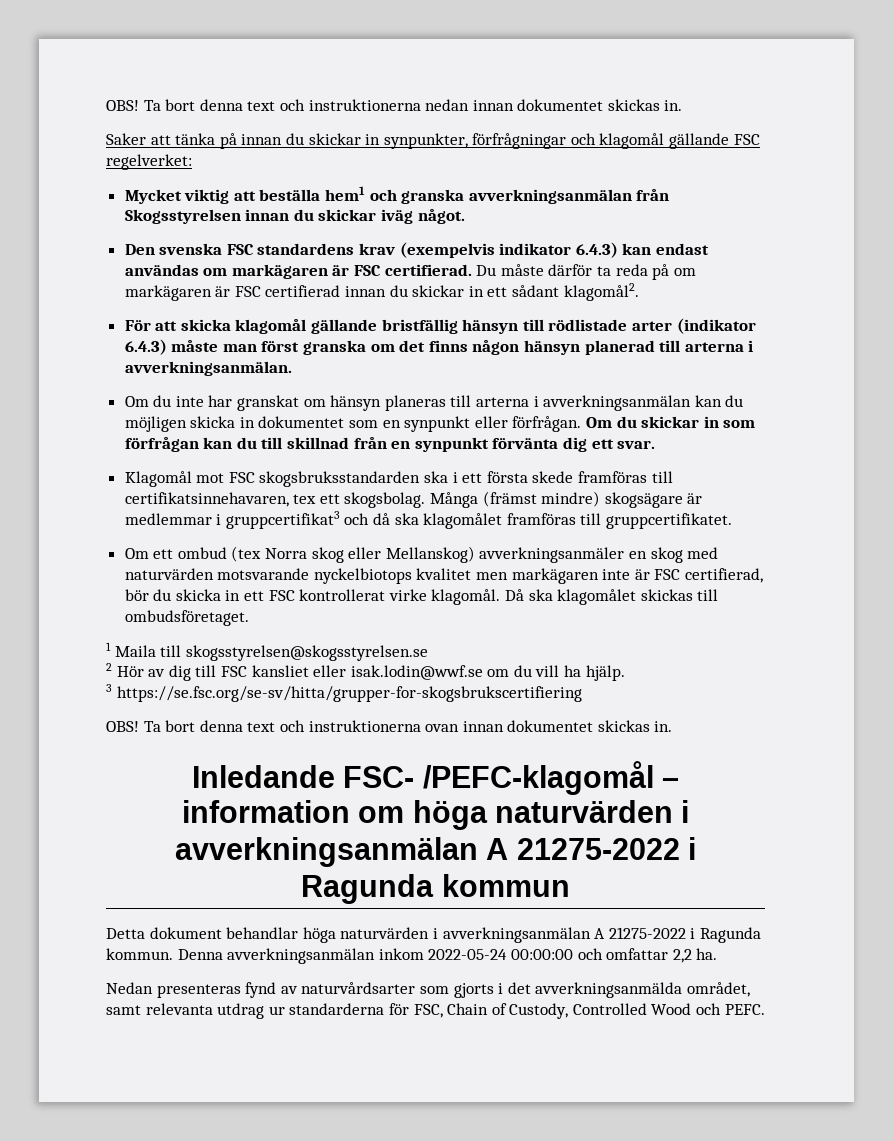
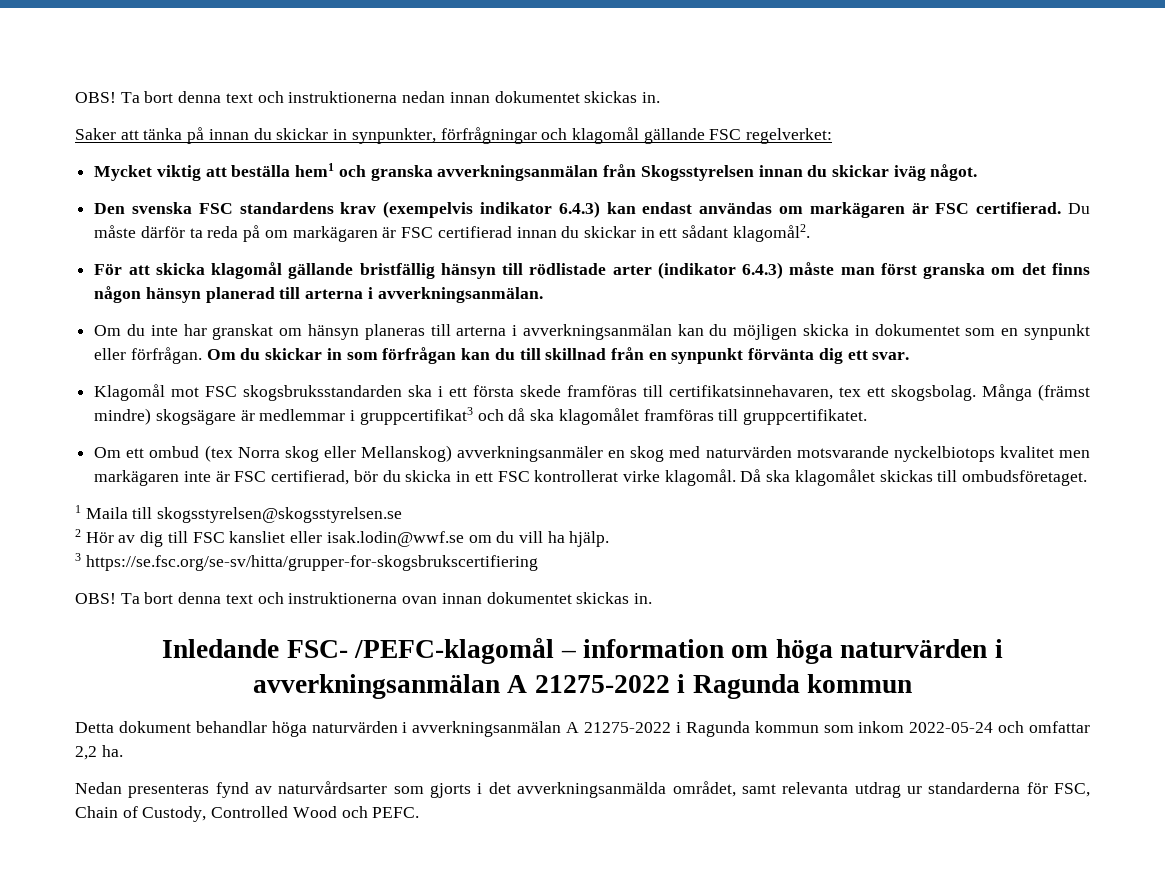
[106,948,376,964] kommun. Denna avverkningsanmälan -> [754,721,854,733] kommun som
[510,949,573,960] 00:00:00 -> (994, 727) none

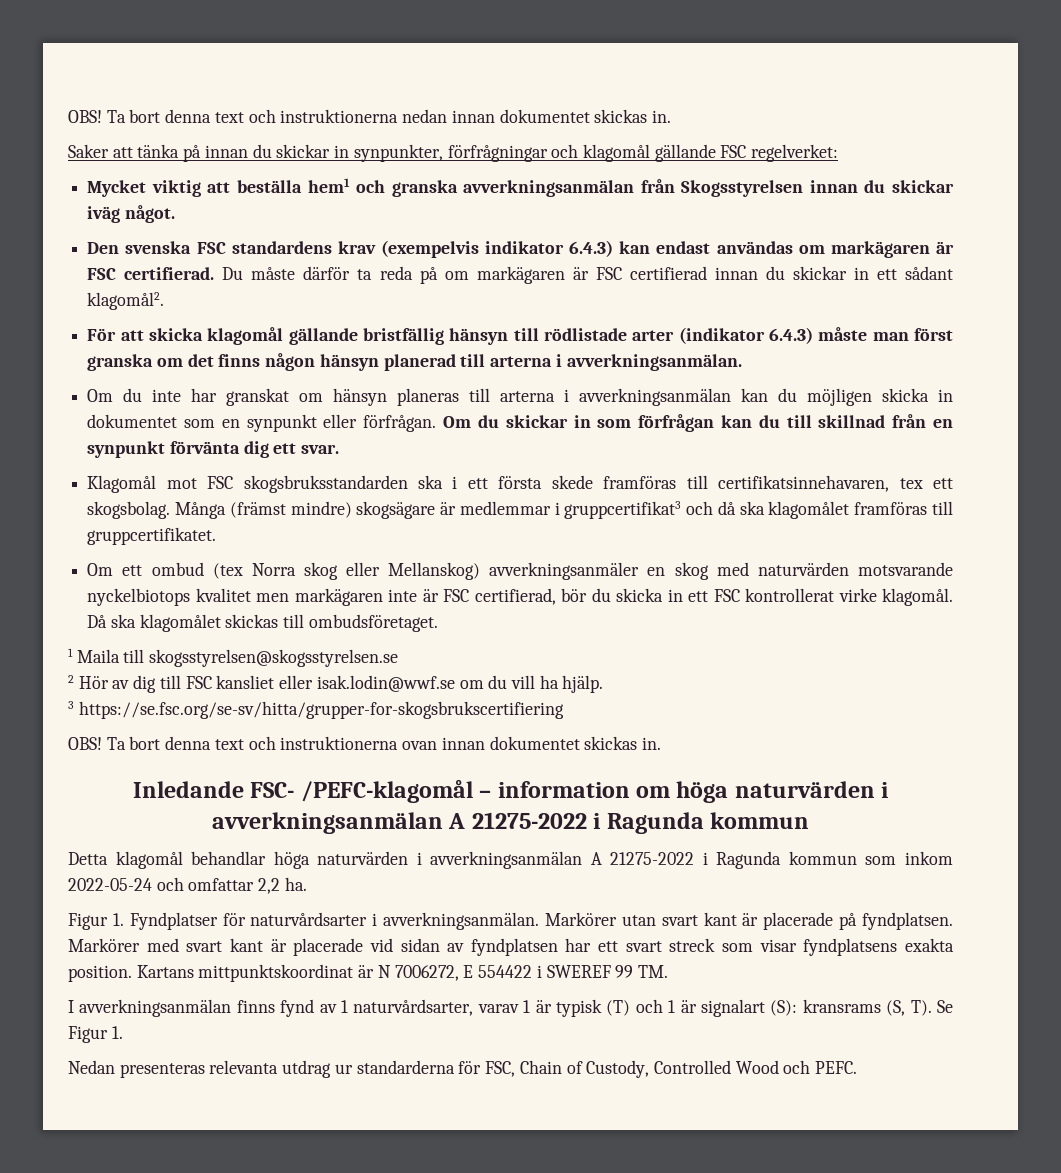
[118,721,191,733] dokument -> [115,851,183,869] klagomål
[75,781,776,798] Nedan presenteras fynd av naturvårdsarter som gjorts i det avverkningsanmälda området, samt -> [68,912,954,930] [68,938,954,956] [68,964,668,982] [68,999,953,1017] [68,1026,123,1043] [68,1060,205,1078] Figur 1. Fyndplatser för naturvårdsarter i avverkningsanmälan. Markörer utan svart kant är placerade på fyndplatsen. Markörer med svart kant är placerade vid sidan av fyndplatsen har ett svart streck som visar fyndplatsens exakta position. Kartans mittpunktskoordinat är N 7006272, E 554422 i SWEREF 99 TM. // I avverkningsanmälan finns fynd av 1 naturvårdsarter, varav 1 är typisk (T) och 1 är signalart (S): kransrams (S, T). Se Figur 1. // Nedan presenteras

